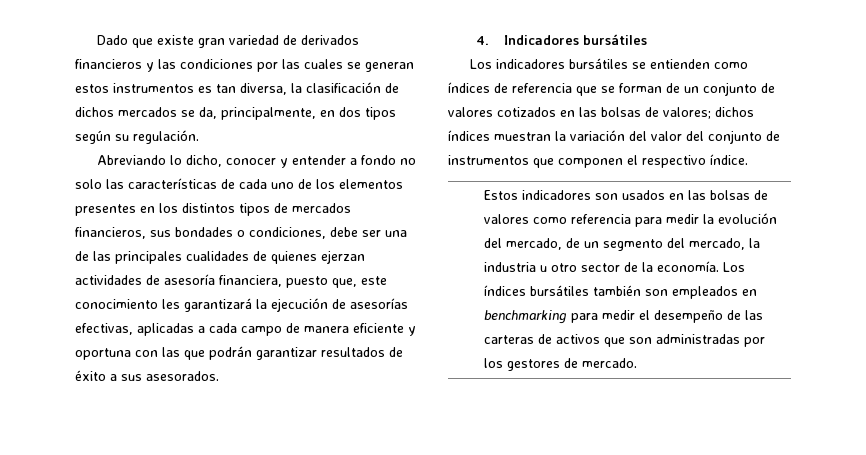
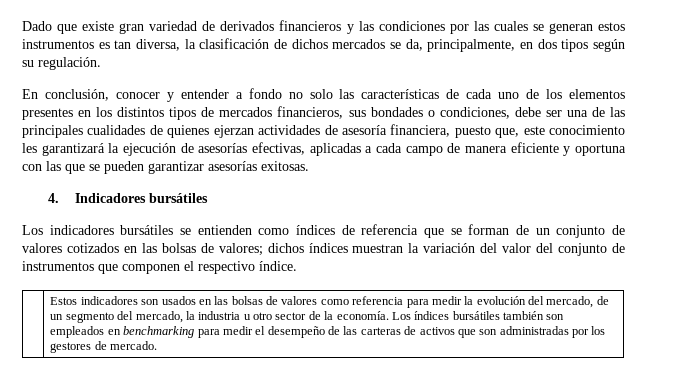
[96,155,222,167] Abreviando lo dicho, -> [22,89,109,101] En conclusión,
[209,346,403,360] [75,370,219,381] podrán garantizar resultados de éxito a sus asesorados. -> [89,161,309,174] se pueden garantizar asesorías exitosas.

